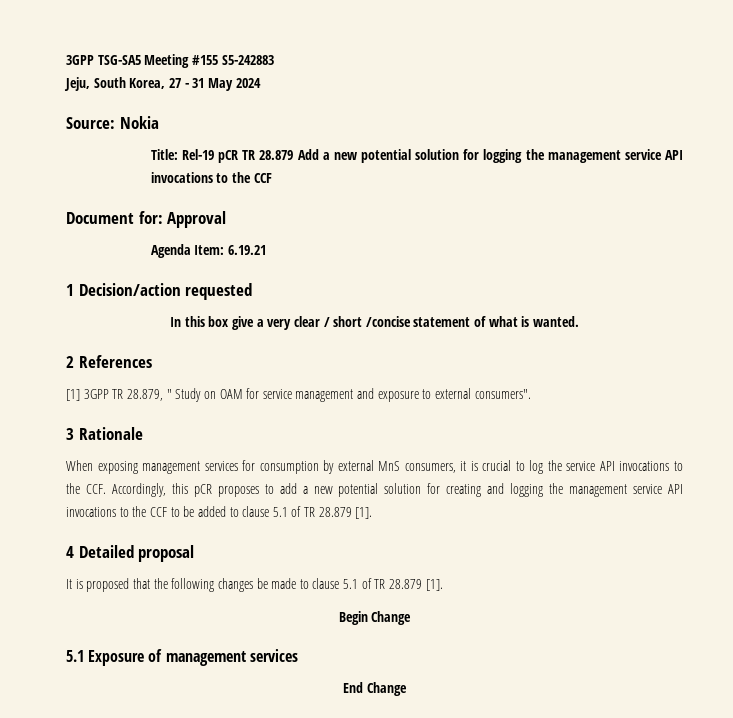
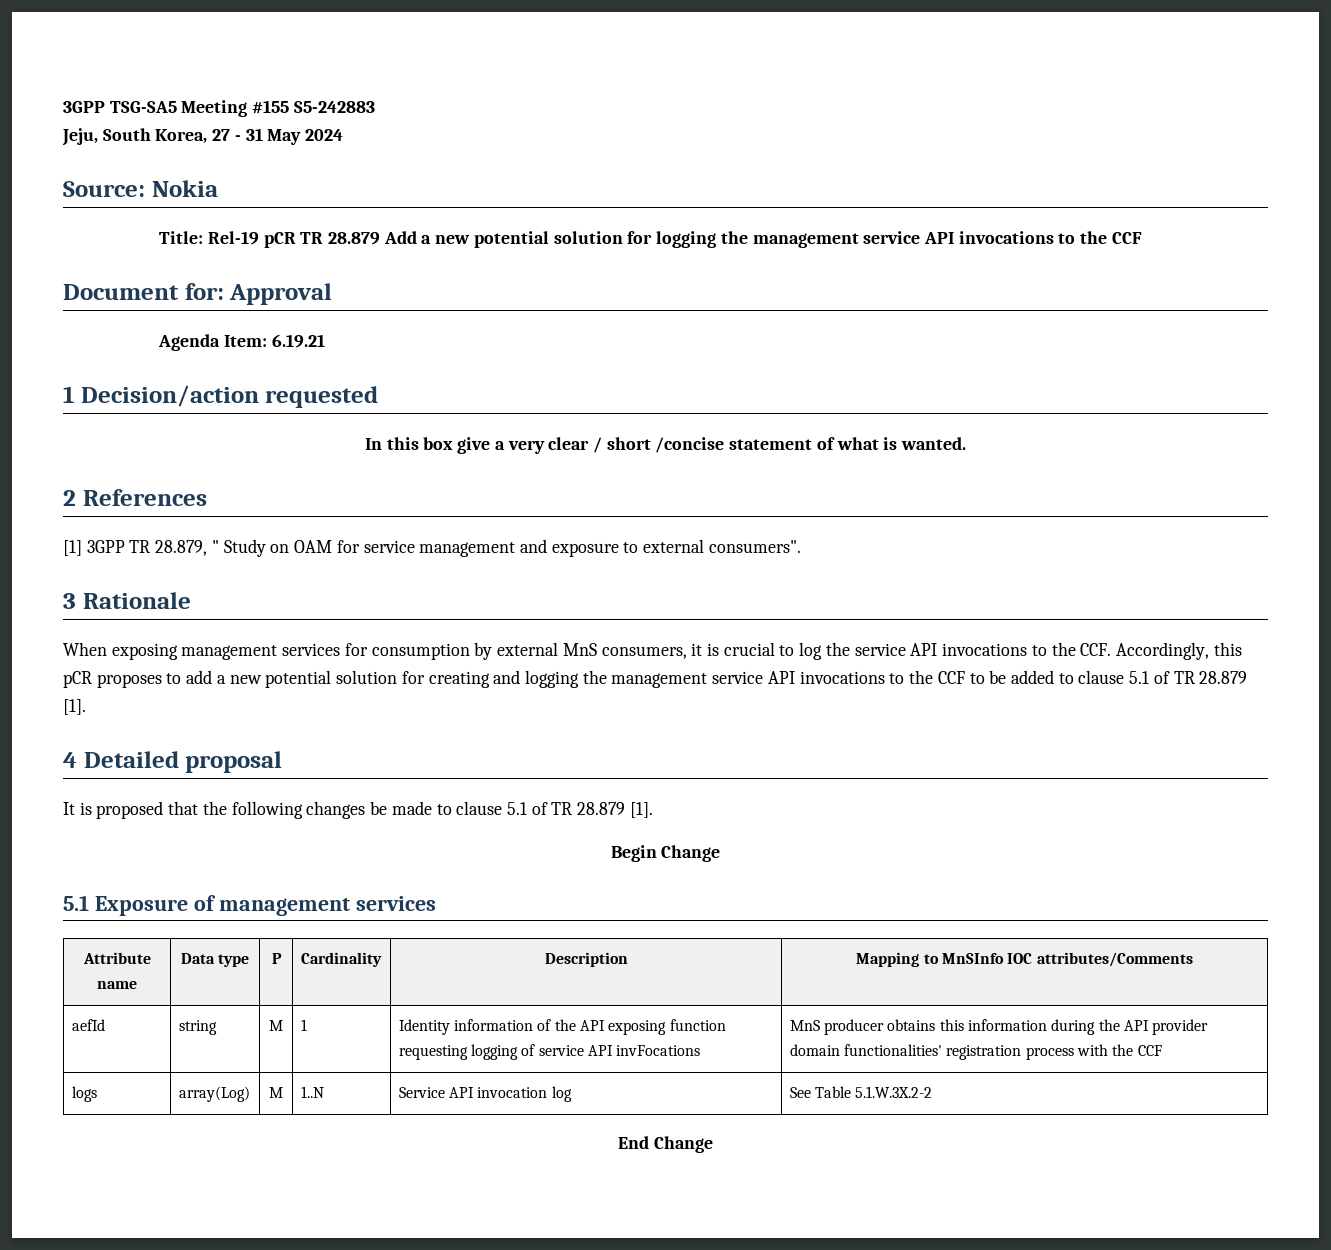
(298, 655) none -> [82,952,151,964] [97,981,137,989] [180,953,250,967] [271,953,282,964] [300,952,382,967] [544,952,628,967] [856,952,1193,967] [71,1019,105,1031] [178,1020,217,1035] [269,1020,283,1031] [300,1019,307,1031] [398,1019,726,1035] [398,1044,701,1060] [789,1019,1209,1035] [789,1044,1162,1060] [71,1086,97,1102] [178,1086,250,1102] [269,1087,283,1098] [300,1086,324,1098] [398,1086,572,1102] [789,1086,933,1098] // Attribute name | Data type | P | Cardinality | Description | Mapping to MnSInfo IOC attributes/Comments // aefId | string | M | 1 | Identity information of the API exposing function requesting logging of service API invFocations | MnS producer obtains this information during the API provider domain functionalities' registration process with the CCF // logs | array(Log) | M | 1..N | Service API invocation log | See Table 5.1.W.3X.2-2

